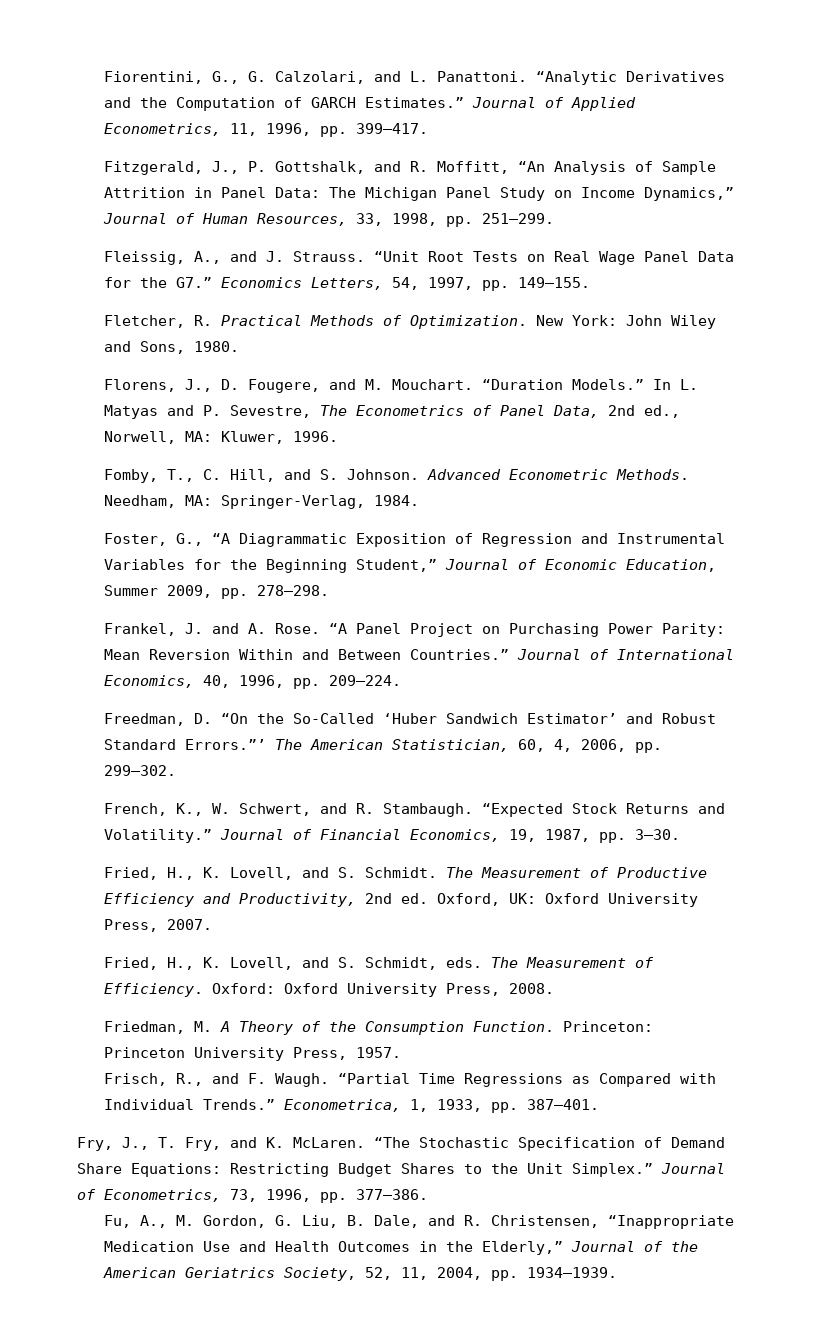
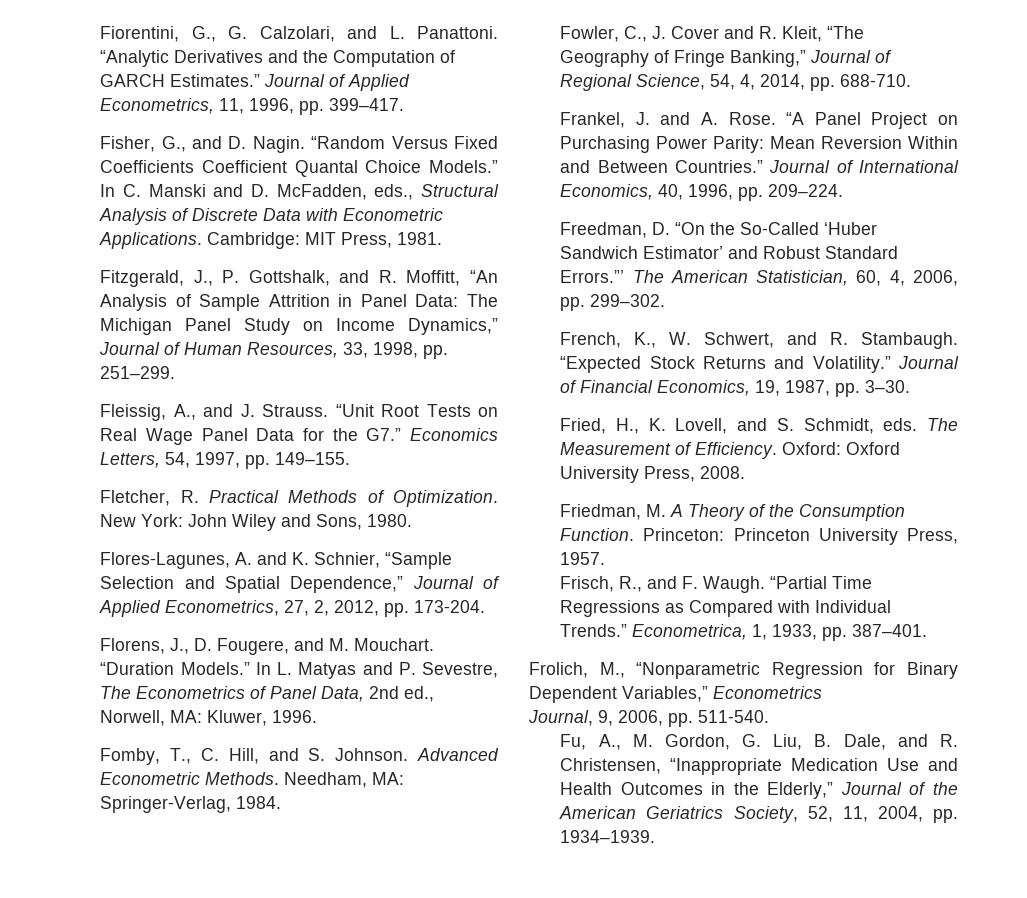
(429, 128) none -> [100,136,498,153] [100,160,498,177] [100,184,499,200] [99,208,444,225] [99,232,443,249] // Fisher, G., and D. Nagin. “Random Versus Fixed Coefficients Coefficient Quantal Choice Models.” In C. Manski and D. McFadden, eds., Structural Analysis of Discrete Data with Econometric Applications. Cambridge: MIT Press, 1981.
(240, 346) none -> [100,552,453,569] [100,576,501,593] [99,600,486,617] // Flores-Lagunes, A. and K. Schnier, “Sample Selection and Spatial Dependence,” Journal of Applied Econometrics, 27, 2, 2012, pp. 173-204.
[104,533,726,547] [104,559,717,573] [104,585,330,599] Foster, G., “A Diagrammatic Exposition of Regression and Instrumental Variables for the Beginning Student,” Journal of Economic Education, Summer 2009, pp. 278–298. -> [560,26,865,42] [560,50,893,67] [560,74,912,91] Fowler, C., J. Cover and R. Kleit, “The Geography of Fringe Banking,” Journal of Regional Science, 54, 4, 2014, pp. 688-710.
[104,867,708,880] [104,893,699,907] [104,919,213,932] // Fried, H., K. Lovell, and S. Schmidt. The Measurement of Productive Efficiency and Productivity, 2nd ed. Oxford, UK: Oxford University Press, 2007. -> (911, 386) none
[77,1137,725,1151] [77,1163,725,1177] [77,1189,428,1203] Fry, J., T. Fry, and K. McLaren. “The Stochastic Specification of Demand Share Equations: Restricting Budget Shares to the Unit Simplex.” Journal of Econometrics, 73, 1996, pp. 377–386. -> [529,662,958,679] [529,686,822,703] [528,710,769,727] Frolich, M., “Nonparametric Regression for Binary Dependent Variables,” Econometrics // Journal, 9, 2006, pp. 511-540.

